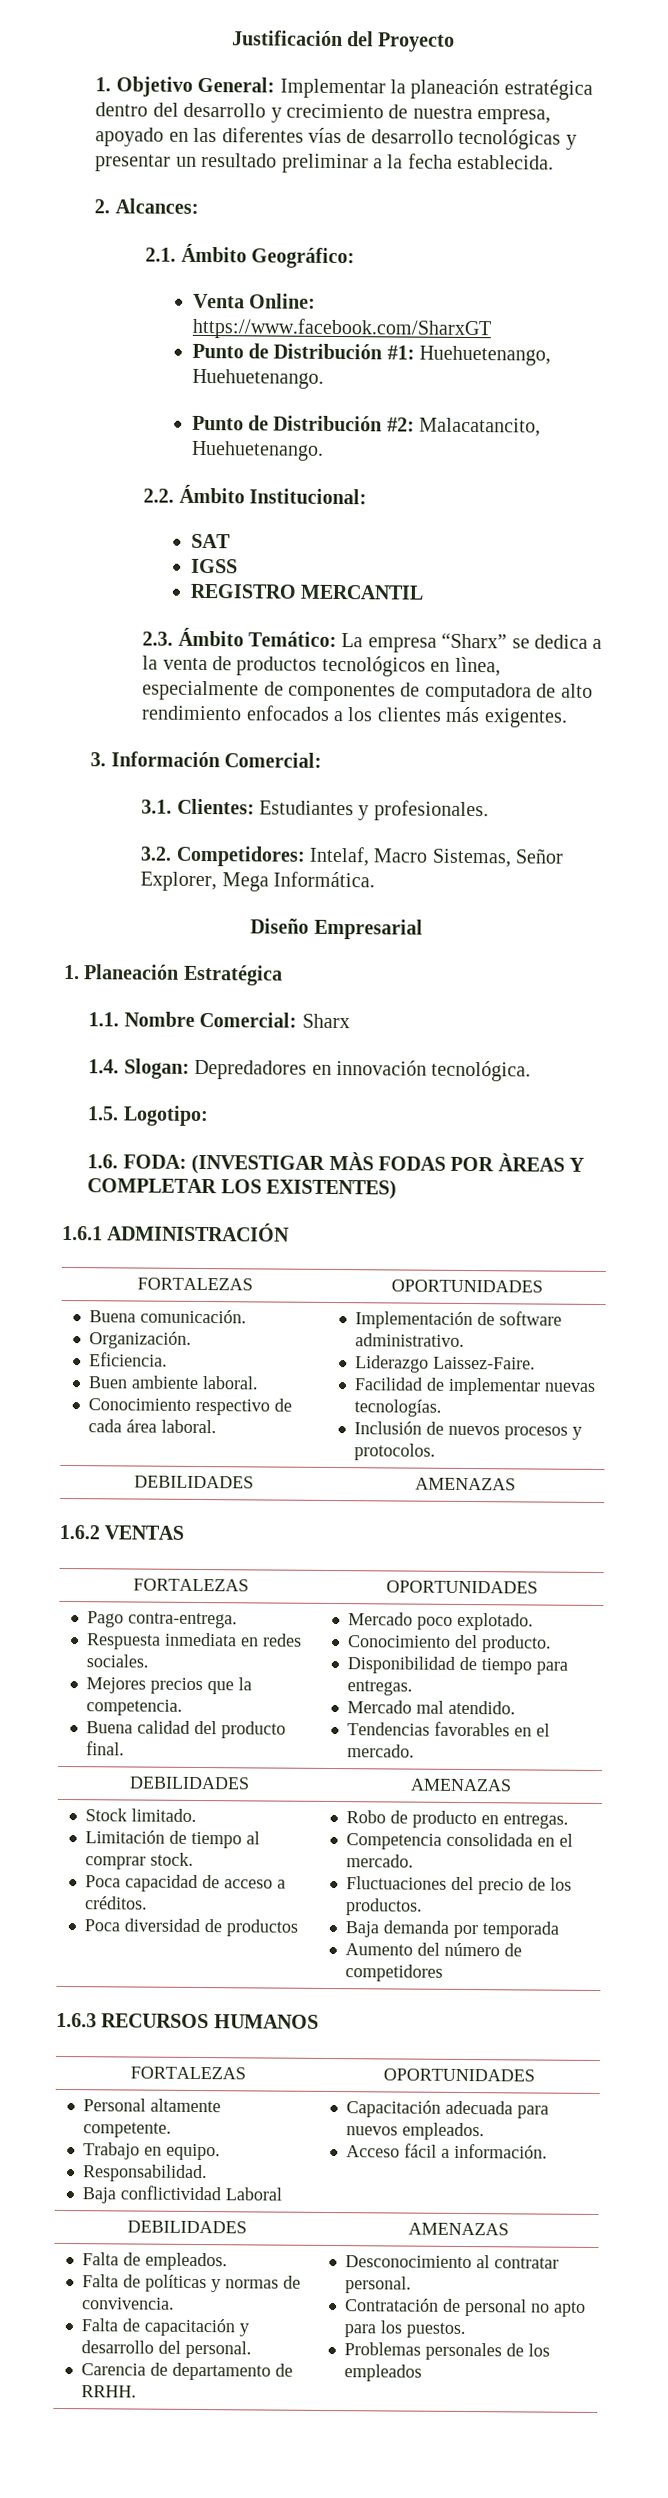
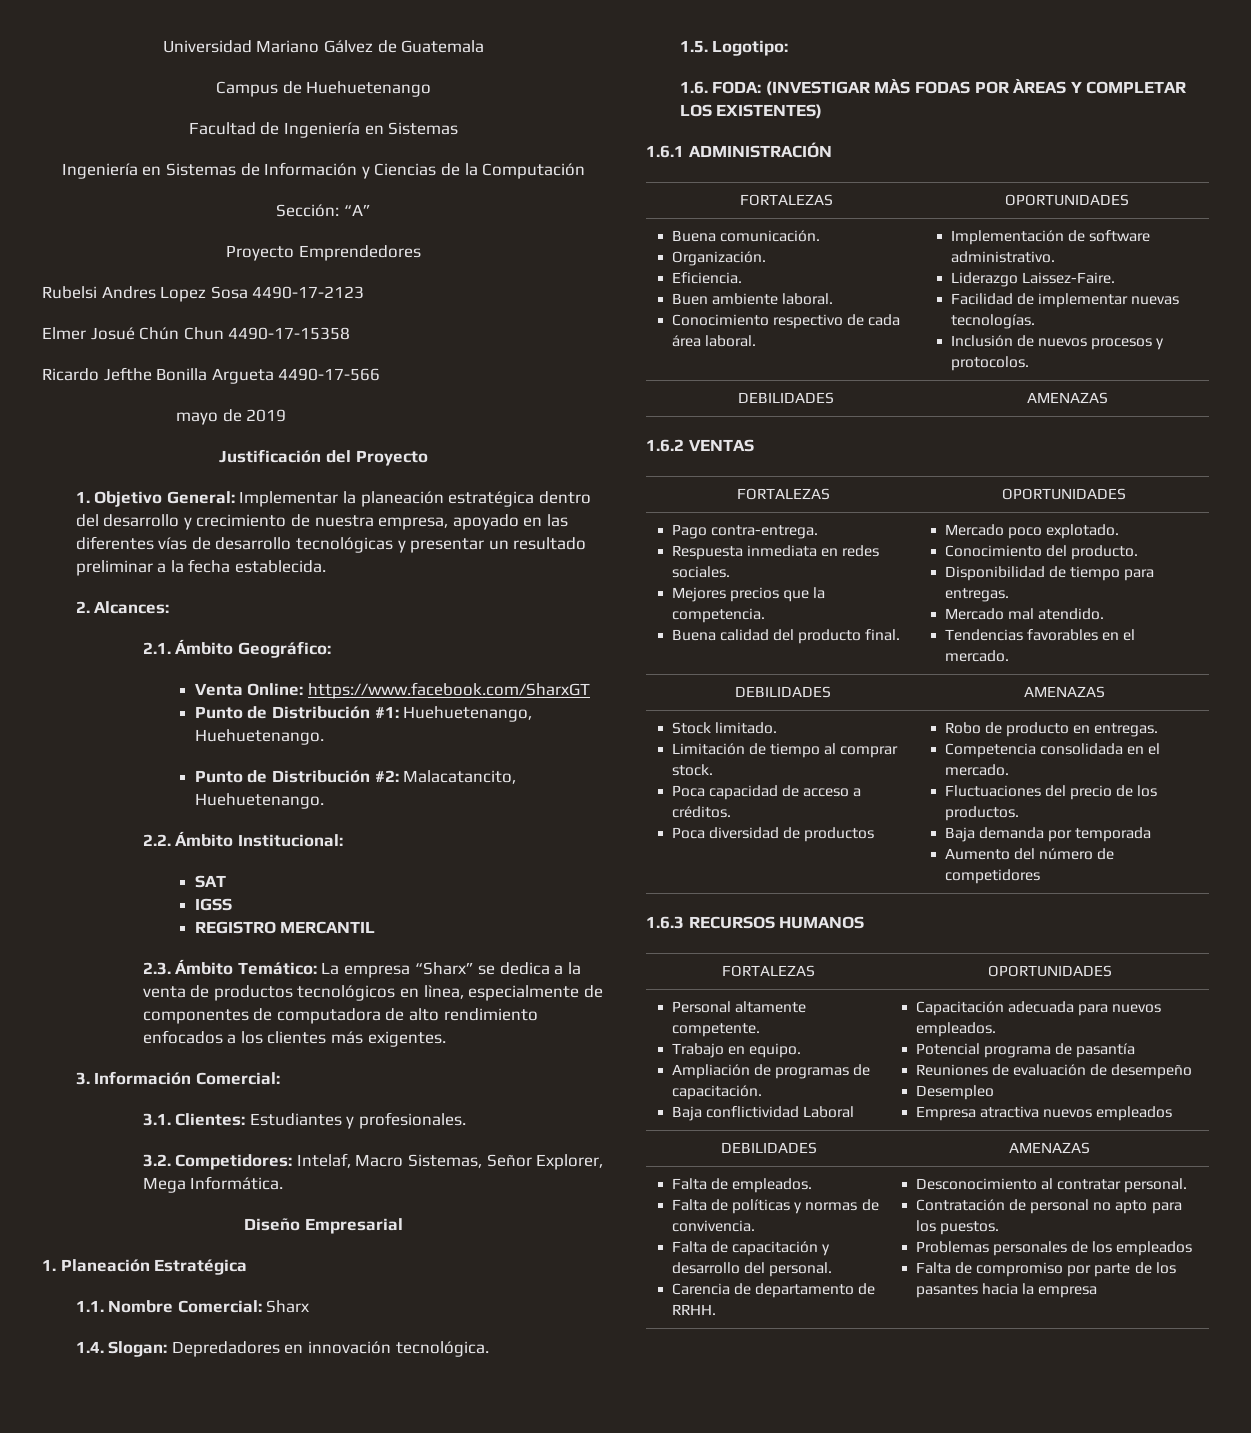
(231, 38) none -> [162,40,485,53] [215,81,432,97] [188,122,459,138] [61,162,586,179] [276,204,371,217] [226,245,421,261] [42,286,365,302] [42,327,351,340] [42,367,381,384] [176,409,287,425] Universidad Mariano Gálvez de Guatemala // Campus de Huehuetenango // Facultad de Ingeniería en Sistemas // Ingeniería en Sistemas de Información y Ciencias de la Computación // Sección: “A” // Proyecto Emprendedores // Rubelsi Andres Lopez Sosa 4490-17-2123 // Elmer Josué Chún Chun 4490-17-15358 // Ricardo Jefthe Bonilla Argueta 4490-17-566 // mayo de 2019 //
[82,2164,209,2183] Responsabilidad. -> [671,1064,871,1079] [671,1085,762,1100] Ampliación de programas de capacitación.
[346,2143,549,2159] Acceso fácil a información. -> [915,1043,1136,1058] [915,1064,1193,1079] [915,1085,994,1100] [915,1106,1173,1121] Potencial programa de pasantía // Reuniones de evaluación de desempeño // Desempleo // Empresa atractiva nuevos empleados
(423, 2373) none -> [915,1262,1176,1277] [915,1283,1098,1298] // Falta de compromiso por parte de los pasantes hacia la empresa

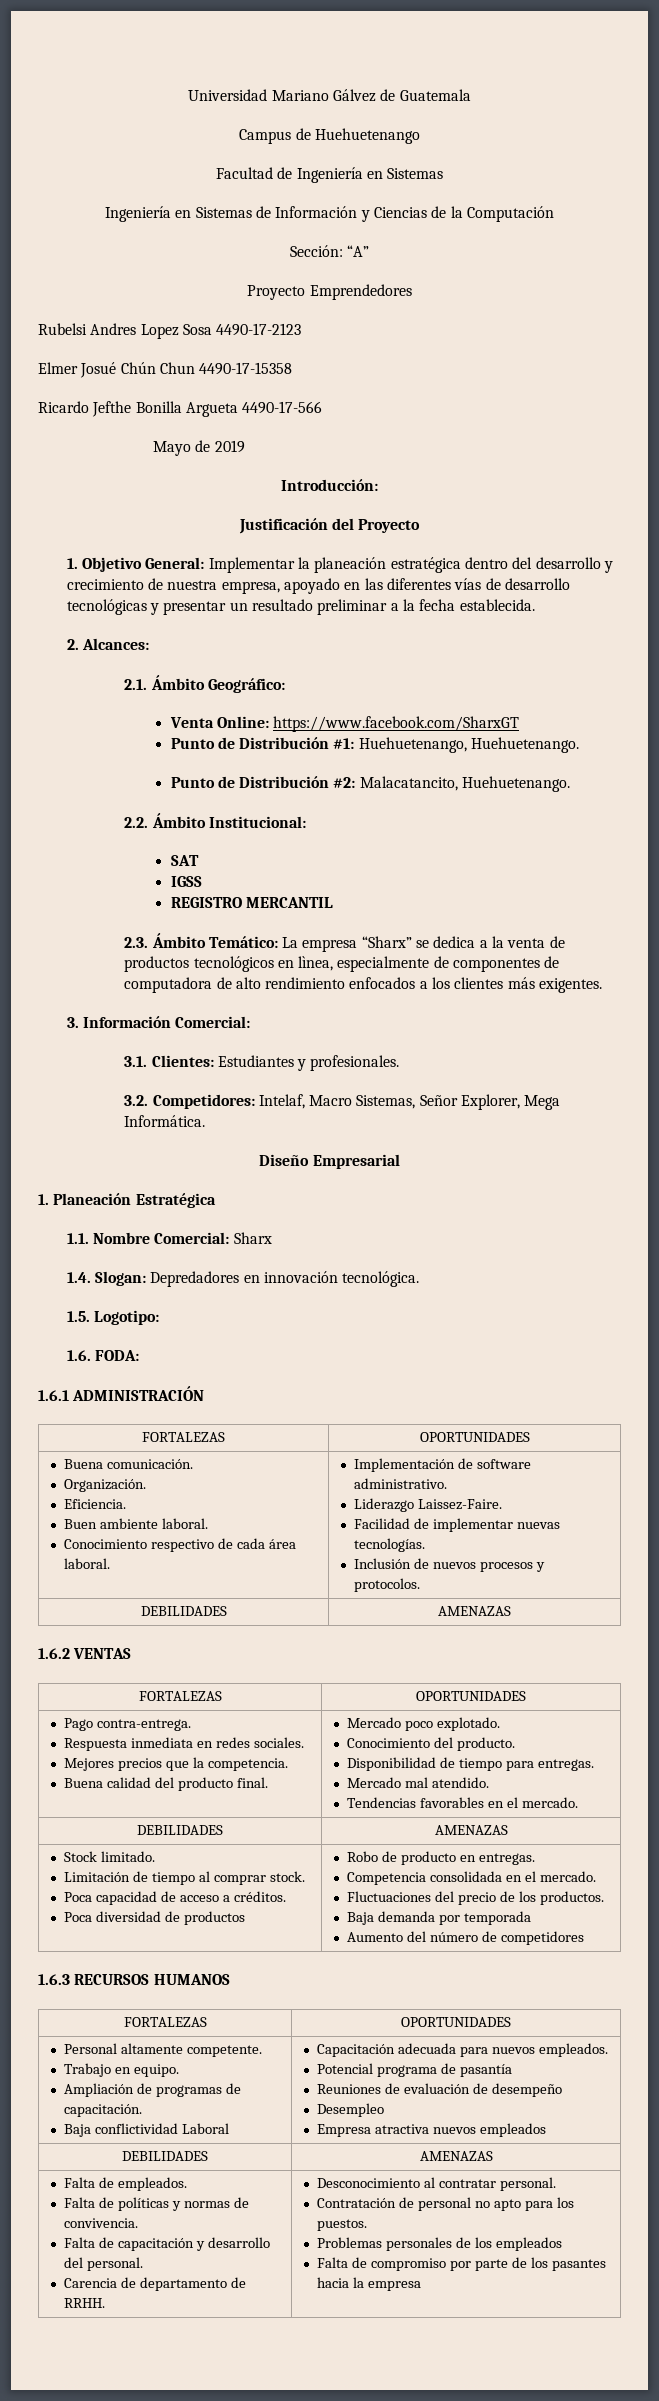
[176,412,219,425] mayo -> [152,441,191,456] Mayo
(287, 415) none -> [281,479,378,491] // Introducción:
[765,79,1187,96] [679,104,823,119] (INVESTIGAR MÀS FODAS POR ÀREAS Y COMPLETAR LOS EXISTENTES) -> (140, 1355) none

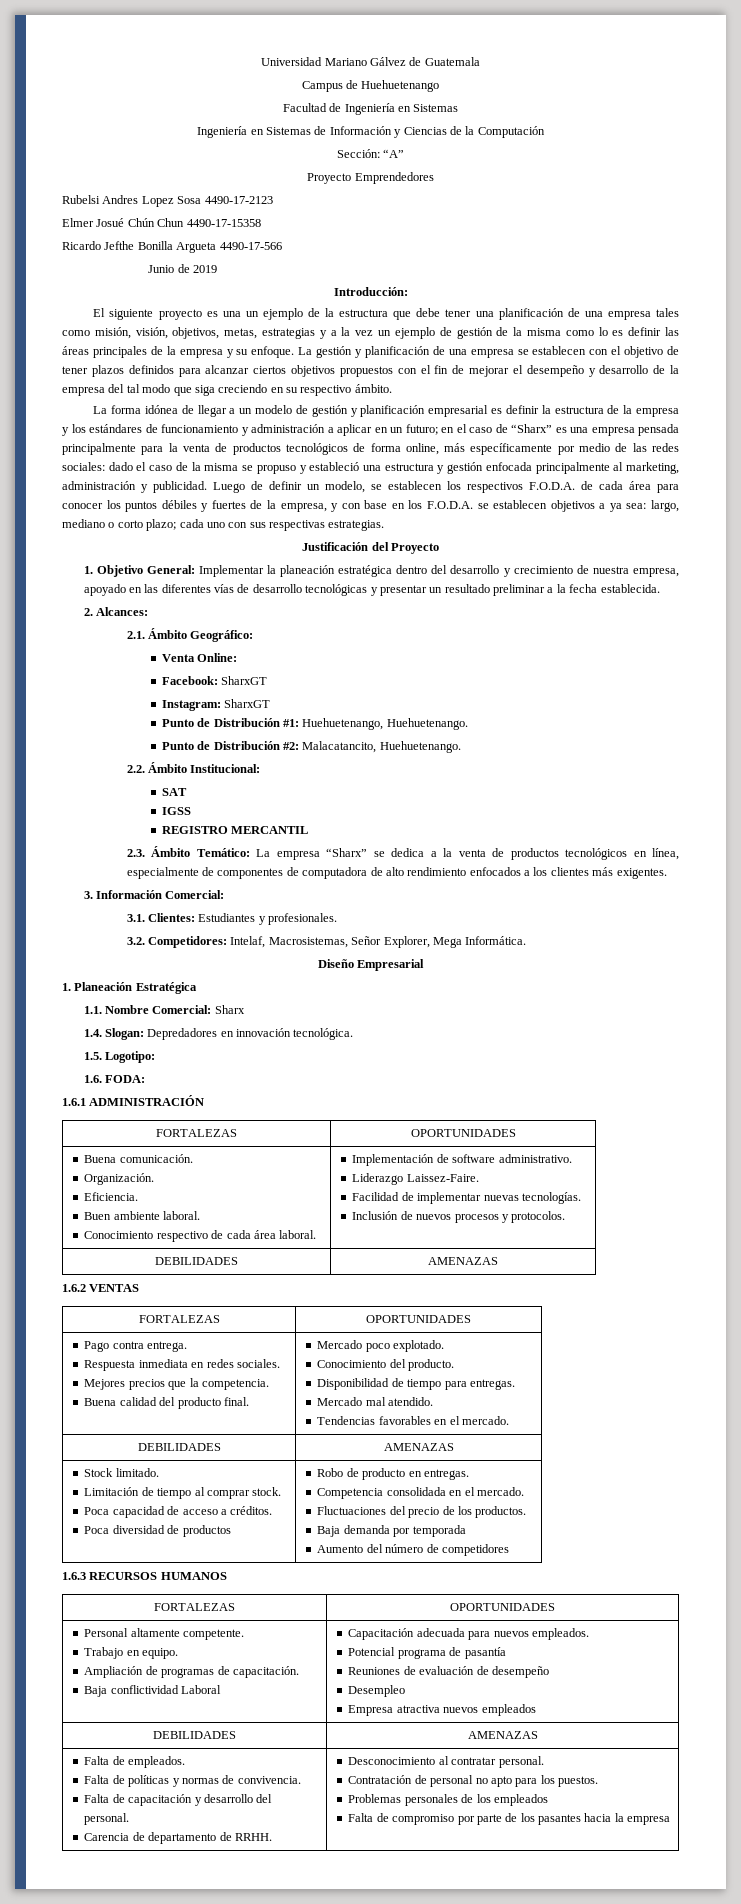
[152,441,191,456] Mayo -> [148,265,175,273] Junio
(378, 485) none -> [93,308,679,320] [62,327,679,339] [62,346,679,358] [62,365,679,377] [62,384,392,396] [93,405,680,417] [62,424,679,436] [62,443,679,455] [62,462,679,474] [62,481,679,493] [62,500,679,512] [62,519,385,531] // El siguiente proyecto es una un ejemplo de la estructura que debe tener una planificación de una empresa tales como misión, visión, objetivos, metas, estrategias y a la vez un ejemplo de gestión de la misma como lo es definir las áreas principales de la empresa y su enfoque. La gestión y planificación de una empresa se establecen con el objetivo de tener plazos definidos para alcanzar ciertos objetivos propuestos con el fin de mejorar el desempeño y desarrollo de la empresa del tal modo que siga creciendo en su respectivo ámbito. // La forma idónea de llegar a un modelo de gestión y planificación empresarial es definir la estructura de la empresa y los estándares de funcionamiento y administración a aplicar en un futuro; en el caso de “Sharx” es una empresa pensada principalmente para la venta de productos tecnológicos de forma online, más específicamente por medio de las redes sociales: dado el caso de la misma se propuso y estableció una estructura y gestión enfocada principalmente al marketing, administración y publicidad. Luego de definir un modelo, se establecen los respectivos F.O.D.A. de cada área para conocer los puntos débiles y fuertes de la empresa, y con base en los F.O.D.A. se establecen objetivos a ya sea: largo, mediano o corto plazo; cada uno con sus respectivas estrategias.
[273,716,520,732] https://www.facebook.com/SharxGT -> [161,676,268,685] [161,699,271,711] // Facebook: SharxGT // Instagram: SharxGT
[298,956,334,971] lìnea, -> [652,848,679,860] línea,
[309,1095,416,1109] Macro Sistemas, -> [268,937,348,948] Macrosistemas,
[97,1719,192,1731] contra-entrega. -> [112,1341,188,1352] contra entrega.

